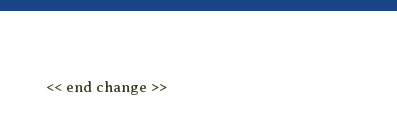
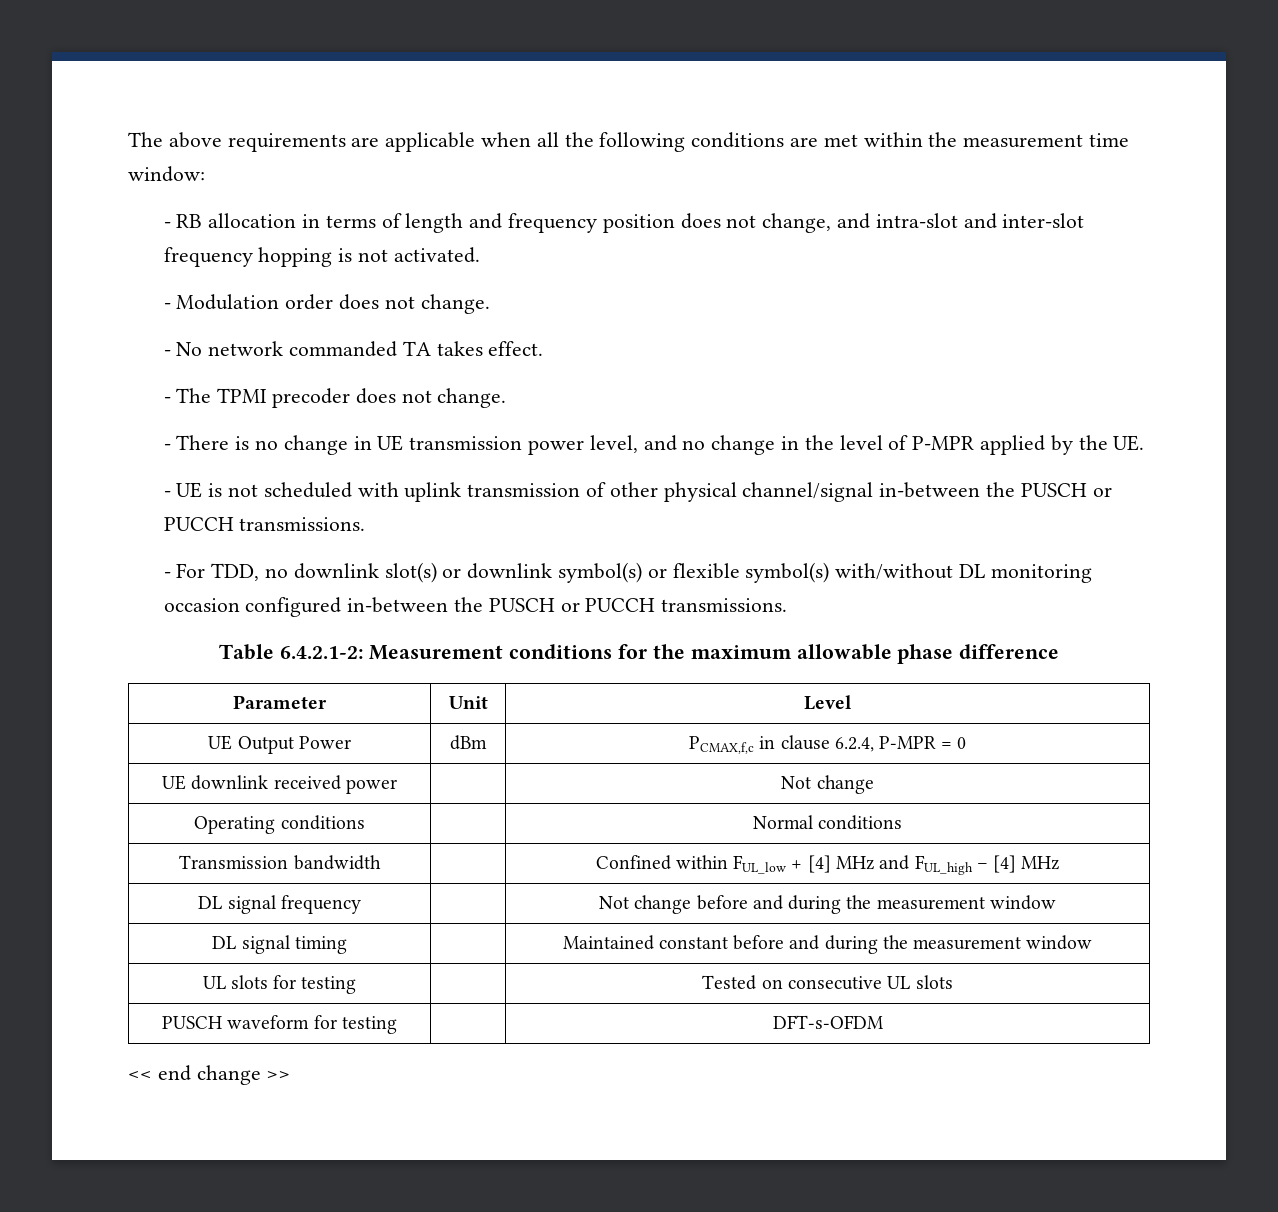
(46, 88) none -> [128,132,1130,152] [128,166,205,182] [163,213,1085,233] [163,247,480,267] [163,294,490,314] [163,341,544,357] [163,388,507,408] [163,435,1145,455] [163,482,1112,502] [163,517,366,531] [163,562,1092,583] [163,597,788,617] [218,644,1060,664] [233,695,327,709] [448,696,488,709] [804,695,852,710] [208,735,351,754] [450,735,487,750] [689,735,966,754] [162,775,397,794] [781,775,874,794] [194,815,365,834] [752,815,903,830] [179,855,381,870] [595,855,1060,875] [198,895,361,914] [599,895,1056,914] [212,935,347,954] [562,935,1093,954] [202,975,357,994] [702,975,953,990] [162,1015,397,1034] [772,1015,883,1029] The above requirements are applicable when all the following conditions are met within the measurement time window: // - RB allocation in terms of length and frequency position does not change, and intra-slot and inter-slot frequency hopping is not activated. // - Modulation order does not change. // - No network commanded TA takes effect. // - The TPMI precoder does not change. // - There is no change in UE transmission power level, and no change in the level of P-MPR applied by the UE. // - UE is not scheduled with uplink transmission of other physical channel/signal in-between the PUSCH or PUCCH transmissions. // - For TDD, no downlink slot(s) or downlink symbol(s) or flexible symbol(s) with/without DL monitoring occasion configured in-between the PUSCH or PUCCH transmissions. // Table 6.4.2.1-2: Measurement conditions for the maximum allowable phase difference // Parameter | Unit | Level // UE Output Power | dBm | PCMAX,f,c in clause 6.2.4, P-MPR = 0 // UE downlink received power | | Not change // Operating conditions | | Normal conditions // Transmission bandwidth | | Confined within FUL_low + [4] MHz and FUL_high – [4] MHz // DL signal frequency | | Not change before and during the measurement window // DL signal timing | | Maintained constant before and during the measurement window // UL slots for testing | | Tested on consecutive UL slots // PUSCH waveform for testing | | DFT-s-OFDM //

